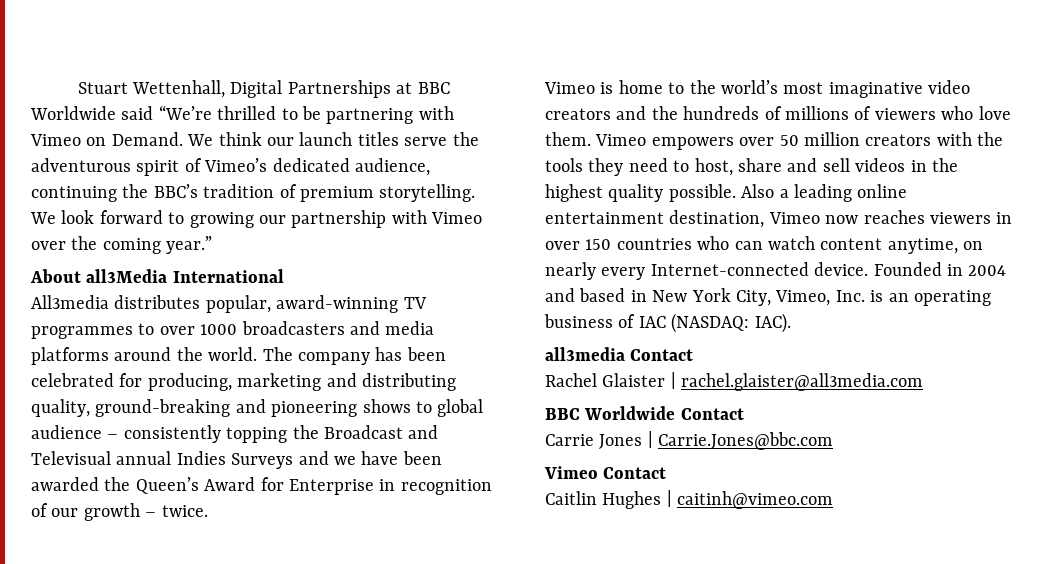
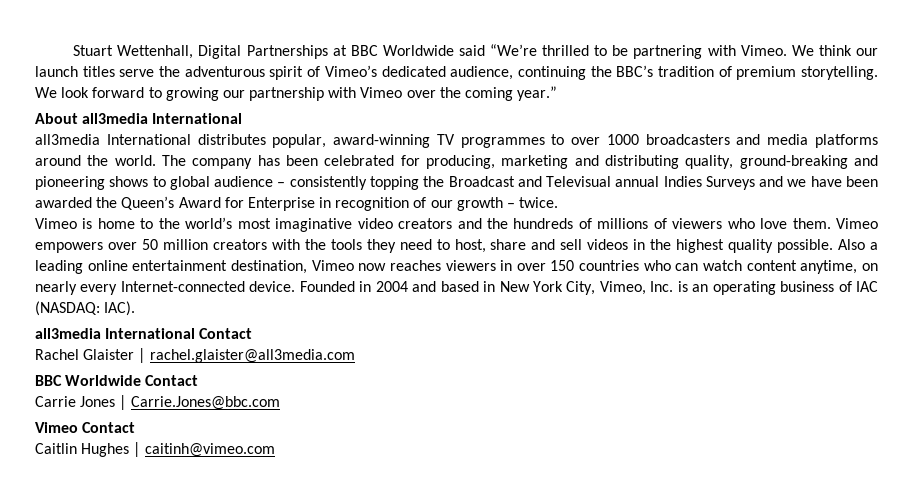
[30,132,183,146] Vimeo on Demand. -> [740,45,787,56] Vimeo.
[86,269,168,283] all3Media -> [82,113,149,124] all3media
[31,295,109,309] All3media -> [35,134,191,145] all3media International
(625, 354) none -> [105,328,196,339] International

